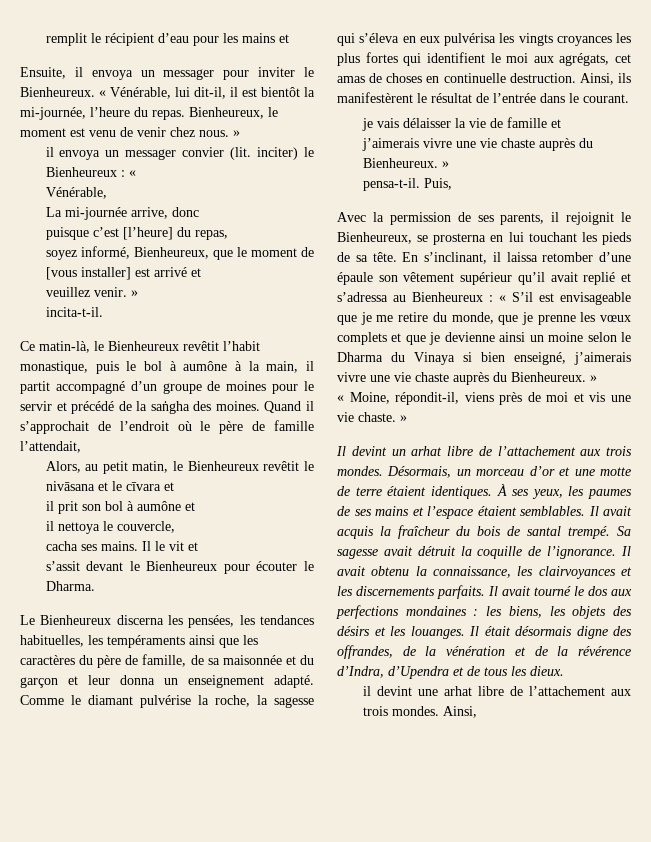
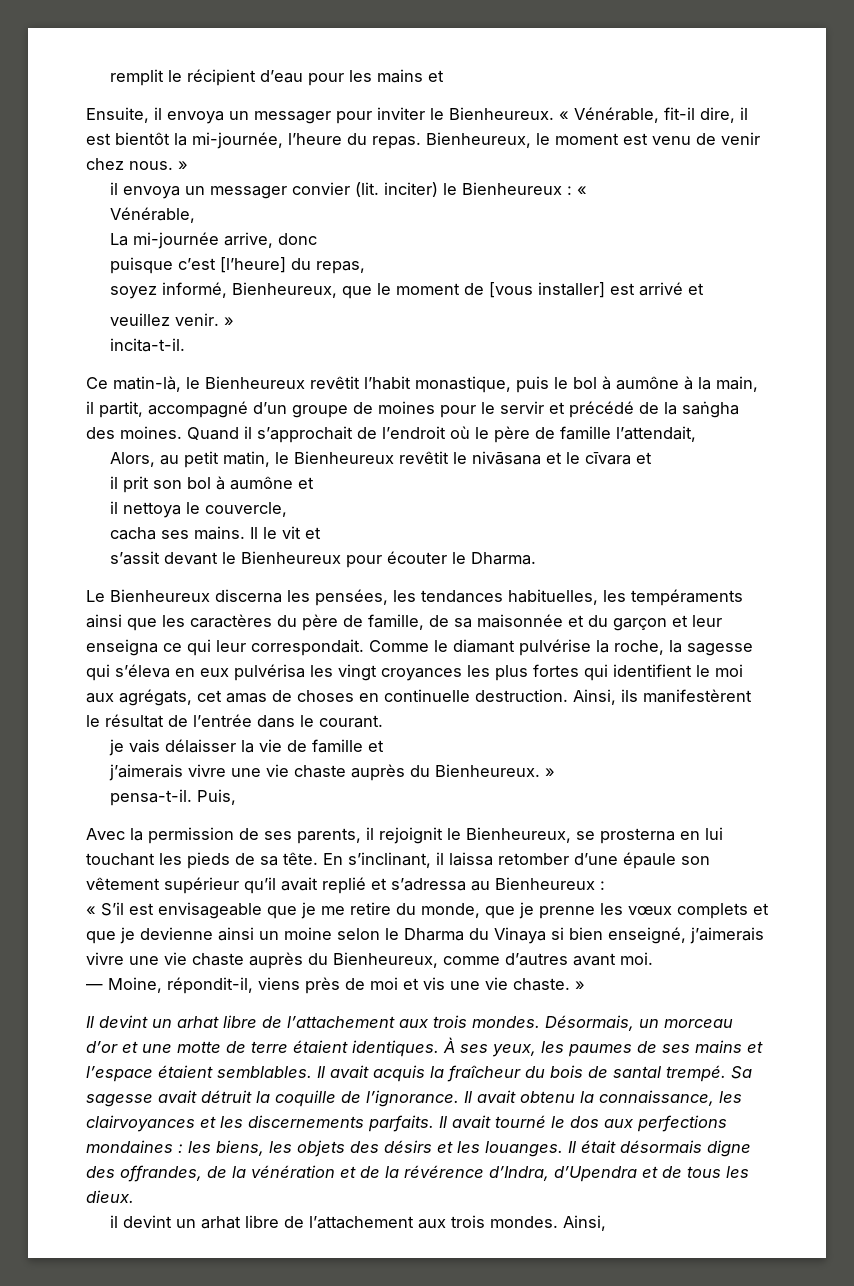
[175,87,226,99] lui dit-il, -> [664,107,735,123] fit-il dire,
[20,381,50,394] partit -> [99,401,143,418] partit,
[120,675,314,688] donna un enseignement adapté. -> [86,639,364,656] enseigna ce qui leur correspondait.
[518,33,553,46] vingts -> [338,664,377,681] vingt
(493, 298) none -> (605, 885) //
[511,372,597,382] [337,395,344,402] Bienheureux. » // « -> [333,952,653,968] [86,984,103,990] Bienheureux, comme d’autres avant moi. // —
[417,689,438,696] une -> [175,1219,196,1228] un

